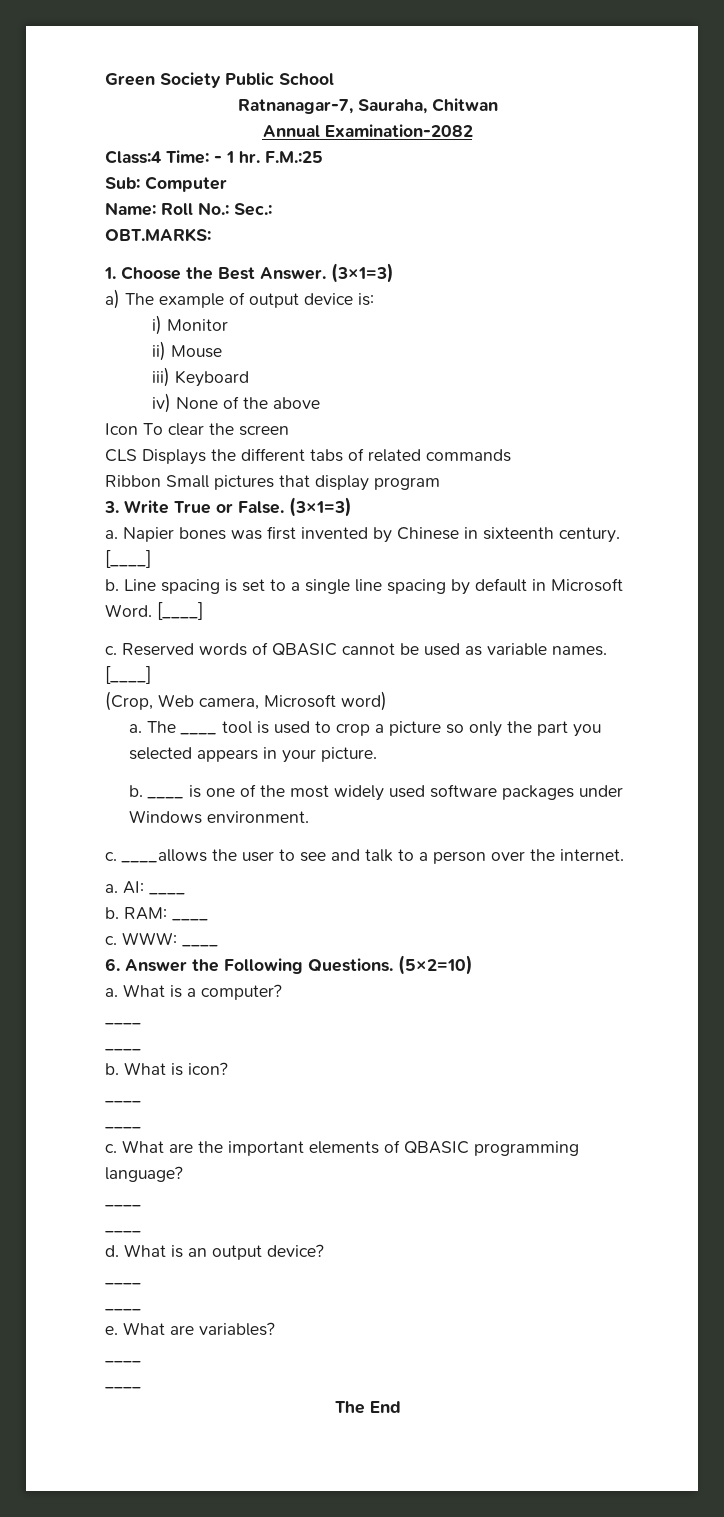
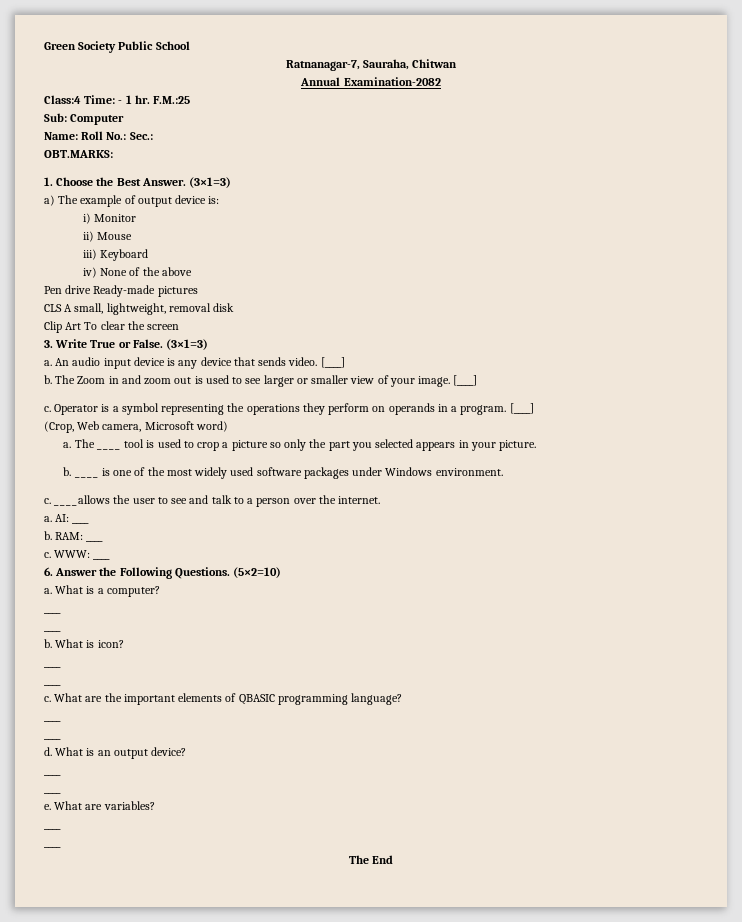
[105,423,289,436] [105,448,511,465] [105,475,440,491] Icon To clear the screen // CLS Displays the different tabs of related commands // Ribbon Small pictures that display program -> [44,285,198,297] [44,303,235,315] [44,321,180,333] Pen drive Ready-made pictures // CLS A small, lightweight, removal disk // Clip Art To clear the screen
[123,526,620,543] [105,550,151,568] [105,578,623,595] [105,602,203,620] [105,642,607,656] Napier bones was first invented by Chinese in sixteenth century. [____] // b. Line spacing is set to a single line spacing by default in Microsoft Word. [____] // c. Reserved words of QBASIC cannot be used as variable names. -> [55,357,345,369] [44,375,478,387] [44,403,507,415] An audio input device is any device that sends video. [____] // b. The Zoom in and zoom out is used to see larger or smaller view of your image. [____] // c. Operator is a symbol representing the operations they perform on operands in a program.

